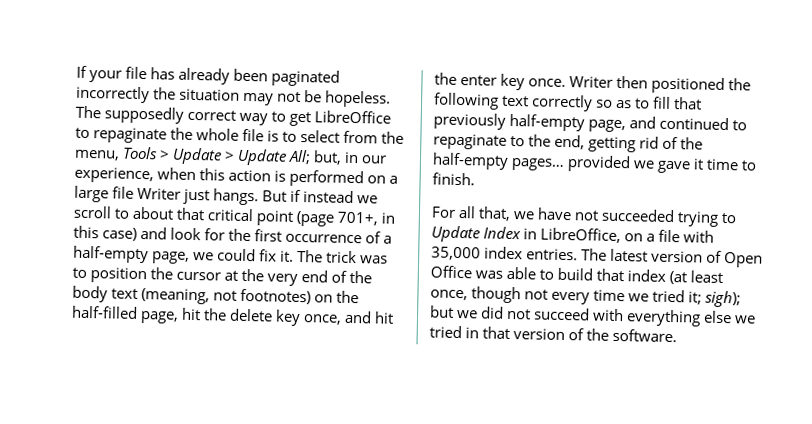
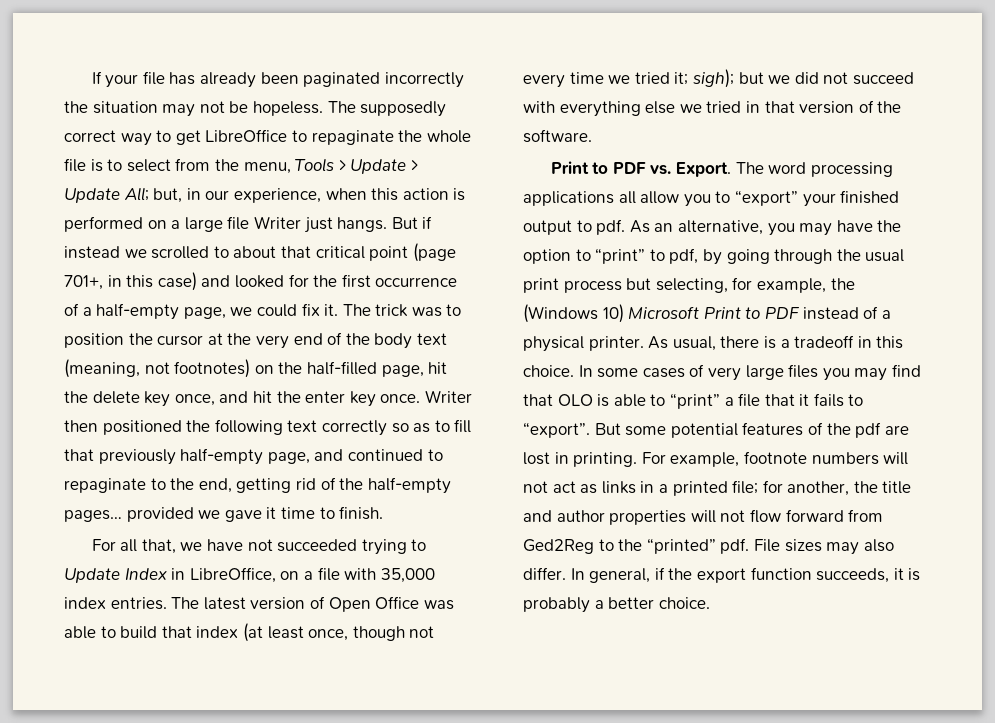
[73,205,112,219] scroll -> [151,246,210,259] scrolled
[170,227,202,241] look -> [234,275,284,288] looked
(678, 335) none -> [550,161,893,177] [523,190,900,207] [523,219,902,236] [523,248,905,265] [523,277,855,293] [523,304,891,323] [523,335,904,352] [523,364,921,381] [523,393,864,409] [523,422,909,438] [523,451,909,467] [523,480,912,496] [523,509,884,525] [523,538,894,555] [523,567,921,583] [523,597,710,613] // Print to PDF vs. Export. The word processing applications all allow you to “export” your finished output to pdf. As an alternative, you may have the option to “print” to pdf, by going through the usual print process but selecting, for example, the (Windows 10) Microsoft Print to PDF instead of a physical printer. As usual, there is a tradeoff in this choice. In some cases of very large files you may find that OLO is able to “print” a file that it fails to “export”. But some potential features of the pdf are lost in printing. For example, footnote numbers will not act as links in a printed file; for another, the title and author properties will not flow forward from Ged2Reg to the “printed” pdf. File sizes may also differ. In general, if the export function succeeds, it is probably a better choice.

